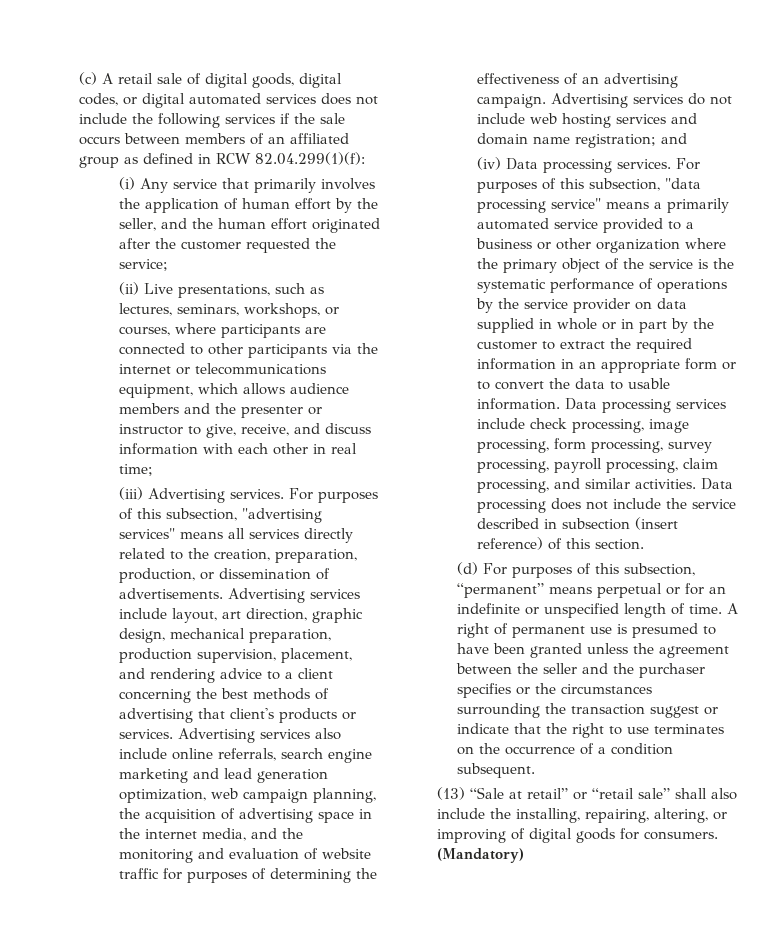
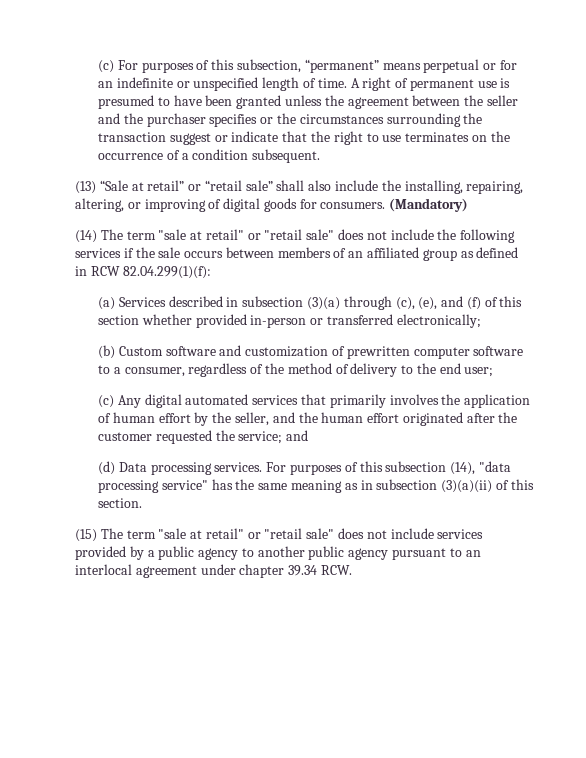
[78,72,342,88] [78,93,378,108] [78,113,345,128] [78,133,349,145] [78,152,365,168] [118,177,375,193] [118,198,378,213] [118,218,380,233] [118,238,336,253] [118,259,168,271] [118,282,324,298] [118,303,339,318] [118,323,326,338] [118,343,378,358] [118,363,326,375] [118,383,349,398] [118,403,322,418] [118,423,371,438] [118,443,357,455] [118,464,153,476] [118,487,378,503] [118,508,322,523] [118,528,353,543] [118,548,357,563] [118,568,330,583] [118,588,360,603] [118,608,363,623] [118,628,331,643] [118,648,352,663] [118,668,333,683] [118,688,329,703] [118,708,356,723] [118,728,341,743] [118,748,372,763] [118,768,328,783] [118,788,376,803] [118,808,372,823] [118,828,303,841] [118,848,371,863] [118,868,377,883] [476,73,678,88] [476,93,732,108] [476,113,697,128] [476,133,687,148] [476,157,700,173] [476,178,701,193] [476,198,729,213] [476,218,694,233] [475,238,726,253] [476,258,734,273] [476,278,727,293] [475,298,687,313] [476,318,714,333] [476,338,692,353] [476,358,736,373] [476,378,670,390] [476,398,726,413] [476,418,689,433] [476,438,712,453] [476,458,718,473] [476,478,733,493] [476,498,736,513] [476,517,678,530] [476,537,644,550] [456,562,478,575] (c) A retail sale of digital goods, digital codes, or digital automated services does not include the following services if the sale occurs between members of an affiliated group as defined in RCW 82.04.299(1)(f): // (i) Any service that primarily involves the application of human effort by the seller, and the human effort originated after the customer requested the service; // (ii) Live presentations, such as lectures, seminars, workshops, or courses, where participants are connected to other participants via the internet or telecommunications equipment, which allows audience members and the presenter or instructor to give, receive, and discuss information with each other in real time; // (iii) Advertising services. For purposes of this subsection, "advertising services" means all services directly related to the creation, preparation, production, or dissemination of advertisements. Advertising services include layout, art direction, graphic design, mechanical preparation, production supervision, placement, and rendering advice to a client concerning the best methods of advertising that client's products or services. Advertising services also include online referrals, search engine marketing and lead generation optimization, web campaign planning, the acquisition of advertising space in the internet media, and the monitoring and evaluation of website traffic for purposes of determining the effectiveness of an advertising campaign. Advertising services do not include web hosting services and domain name registration; and // (iv) Data processing services. For purposes of this subsection, "data processing service" means a primarily automated service provided to a business or other organization where the primary object of the service is the systematic performance of operations by the service provider on data supplied in whole or in part by the customer to extract the required information in an appropriate form or to convert the data to usable information. Data processing services include check processing, image processing, form processing, survey processing, payroll processing, claim processing, and similar activities. Data processing does not include the service described in subsection (insert reference) of this section. // (d) -> [98,60,115,73] (c)
(524, 855) none -> [75,229,516,243] [75,247,519,261] [75,266,211,279] [98,296,523,310] [98,314,481,328] [98,345,524,359] [98,363,494,377] [98,394,531,408] [98,412,518,426] [98,430,309,444] [98,461,511,475] [98,479,534,493] [98,498,143,508] [75,528,484,542] [75,546,481,560] [75,564,352,578] // (14) The term "sale at retail" or "retail sale" does not include the following services if the sale occurs between members of an affiliated group as defined in RCW 82.04.299(1)(f): // (a) Services described in subsection (3)(a) through (c), (e), and (f) of this section whether provided in-person or transferred electronically; // (b) Custom software and customization of prewritten computer software to a consumer, regardless of the method of delivery to the end user; // (c) Any digital automated services that primarily involves the application of human effort by the seller, and the human effort originated after the customer requested the service; and // (d) Data processing services. For purposes of this subsection (14), "data processing service" has the same meaning as in subsection (3)(a)(ii) of this section. // (15) The term "sale at retail" or "retail sale" does not include services provided by a public agency to another public agency pursuant to an interlocal agreement under chapter 39.34 RCW.

